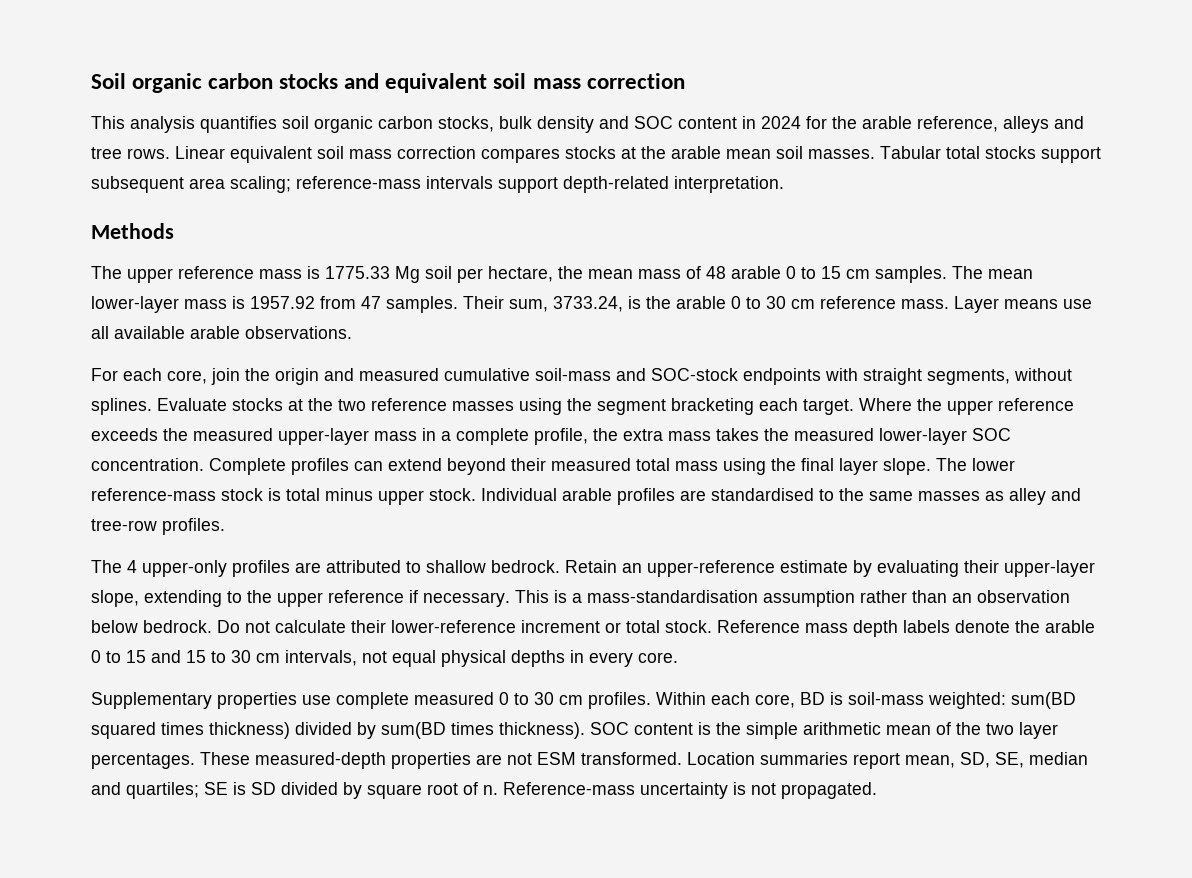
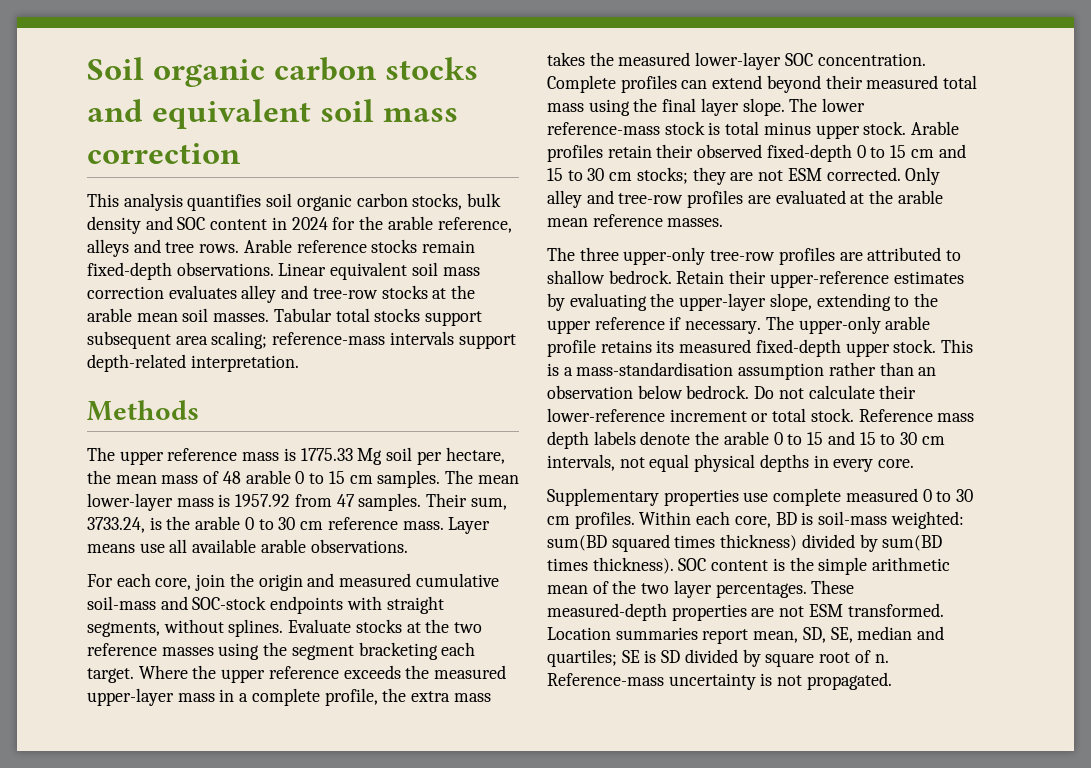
(170, 153) none -> [243,239,476,253] [87,262,274,280] Arable reference stocks remain fixed-depth observations.
[481,148,560,163] compares -> [168,285,378,303] evaluates alley and tree-row
[481,488,1081,505] [91,518,225,535] [91,560,227,577] Individual arable profiles are standardised to the same masses as alley and tree-row profiles. // The 4 upper-only -> [911,121,960,135] [547,144,966,162] [547,167,941,185] [547,190,943,208] [547,214,724,227] [547,247,776,265] Arable profiles retain their observed fixed-depth 0 to 15 cm and 15 to 30 cm stocks; they are not ESM corrected. Only alley and tree-row profiles are evaluated at the arable mean reference masses. // The three upper-only tree-row
[622,560,848,577] an upper-reference estimate -> [729,270,964,288] their upper-reference estimates
[964,560,999,573] their -> [650,293,675,307] the
(510, 599) none -> [765,316,931,334] [547,339,937,357] The upper-only arable profile retains its measured fixed-depth upper stock.

